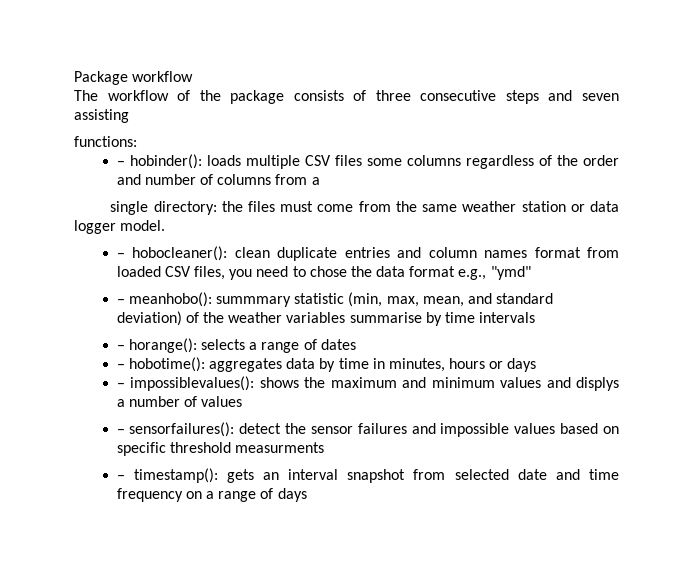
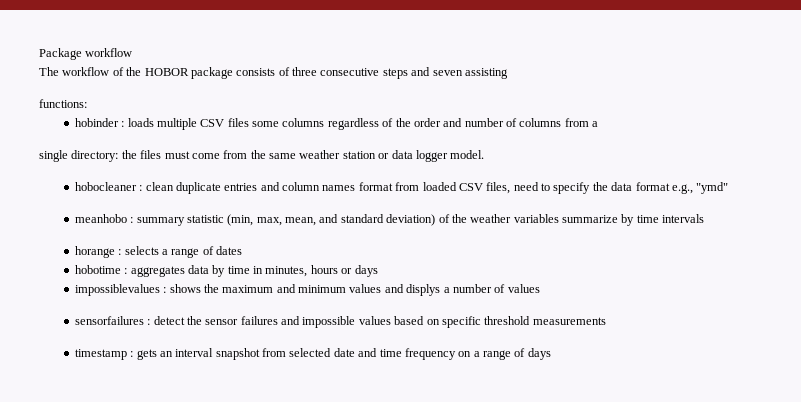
(221, 95) none -> [144,68,189,76] HOBOR
[116,154,202,169] – hobinder(): -> [74,118,125,127] hobinder :
[116,246,228,261] – hobocleaner(): -> [74,182,143,191] hobocleaner :
[229,269,253,280] you -> (511, 188) none
[309,266,347,277] chose -> [553,182,591,194] specify
[116,292,291,307] – meanhobo(): summmary -> [74,214,185,226] meanhobo : summary
[349,312,422,323] summarise -> [562,215,619,223] summarize
[116,338,197,353] – horange(): -> [74,246,122,258] horange :
[116,357,205,372] – hobotime(): -> [74,265,128,274] hobotime :
[116,376,255,391] – impossiblevalues(): -> [74,284,167,296] impossiblevalues :
[116,422,235,437] – sensorfailures(): -> [74,316,151,325] sensorfailures :
[234,442,324,453] [116,468,218,483] measurments // – timestamp(): -> [532,317,606,325] [74,349,134,360] measurements // timestamp :

